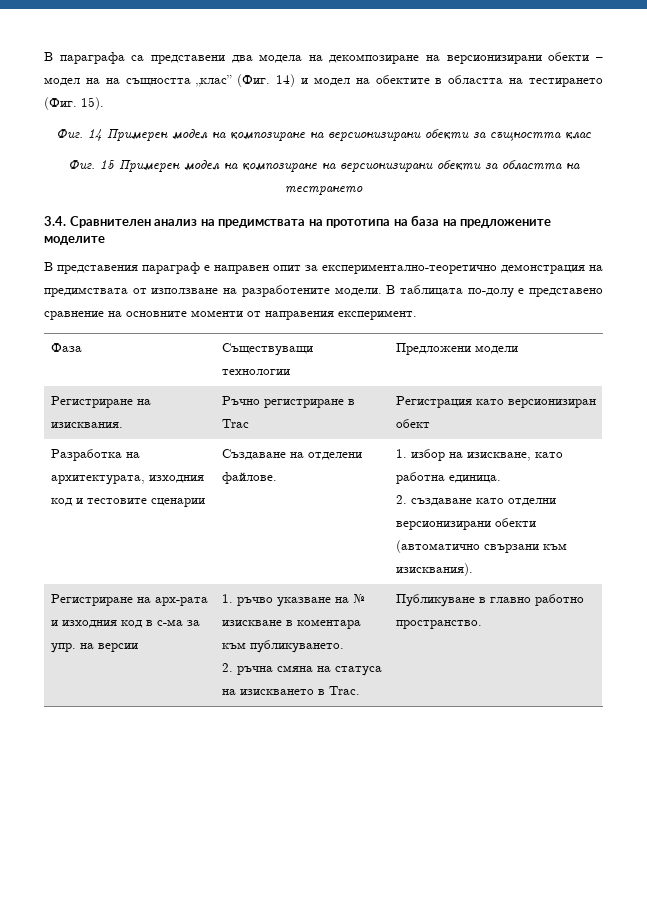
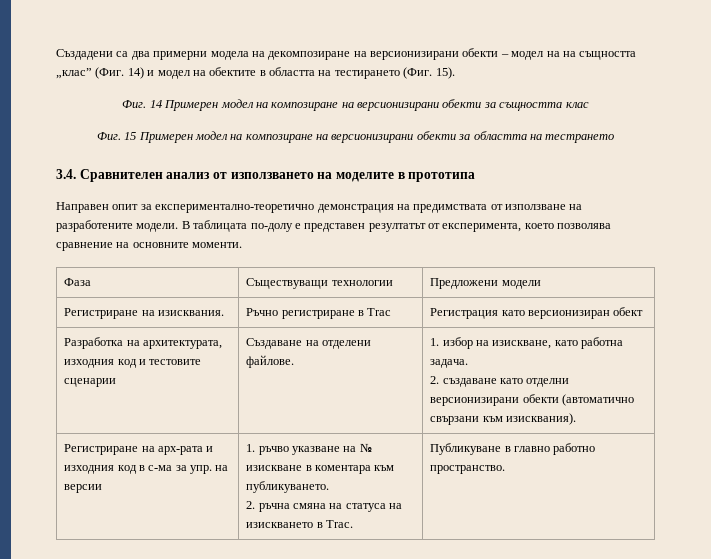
[44,52,253,64] В параграфа са представени два -> [56,49,208,60] Създадени са два примерни
[200,215,552,228] [44,236,105,245] [44,262,269,274] на предимствата на прототипа на база на предложените моделите // В представения параграф е направен -> [212,172,476,182] [56,202,109,213] от използването на моделите в прототипа // Направен
[528,288,603,297] [44,310,417,320] представено сравнение на основните моменти от направения експеримент. -> [304,223,612,232] [56,242,243,251] представен резултатът от експеримента, което позволява сравнение на основните моменти.
[448,475,501,483] единица. -> [430,359,469,368] задача.

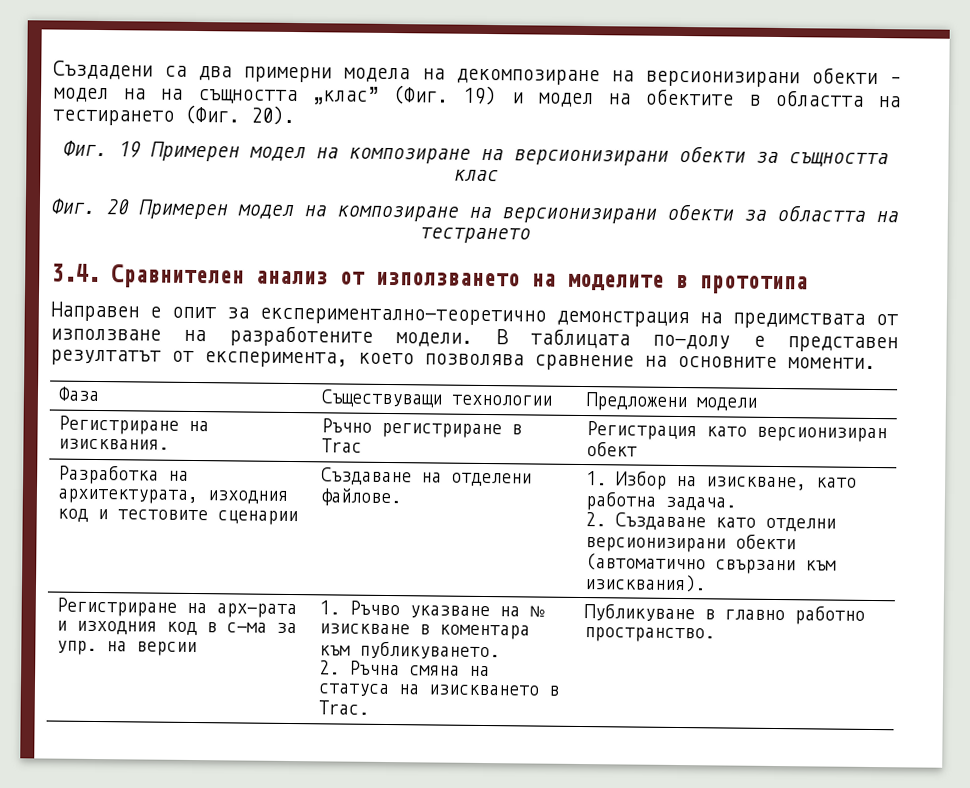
[127,67,144,79] 14) -> [462,85,498,106] 19)
[435,67,455,79] [122,100,162,108] 15). // Фиг. 14 -> [250,105,295,126] [63,140,141,158] 20). // Фиг. 19
[124,132,137,140] 15 -> [106,199,129,215] 20
(109, 207) none -> [149,306,161,318] е
[442,337,473,349] избор -> [616,470,668,490] Избор
[442,378,497,387] създаване -> [615,512,707,531] Създаване
[258,446,289,455] ръчво -> [349,600,401,616] Ръчво
[258,503,290,512] ръчна -> [349,660,401,676] Ръчна

